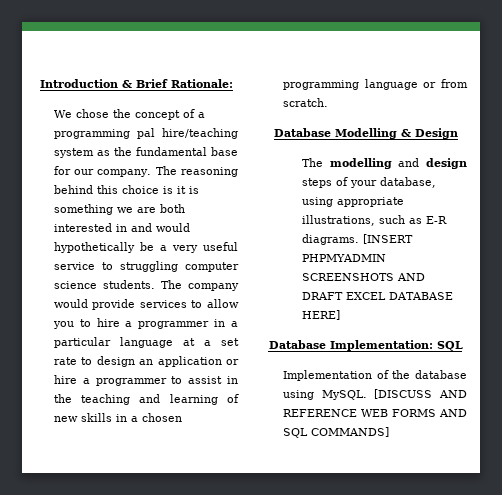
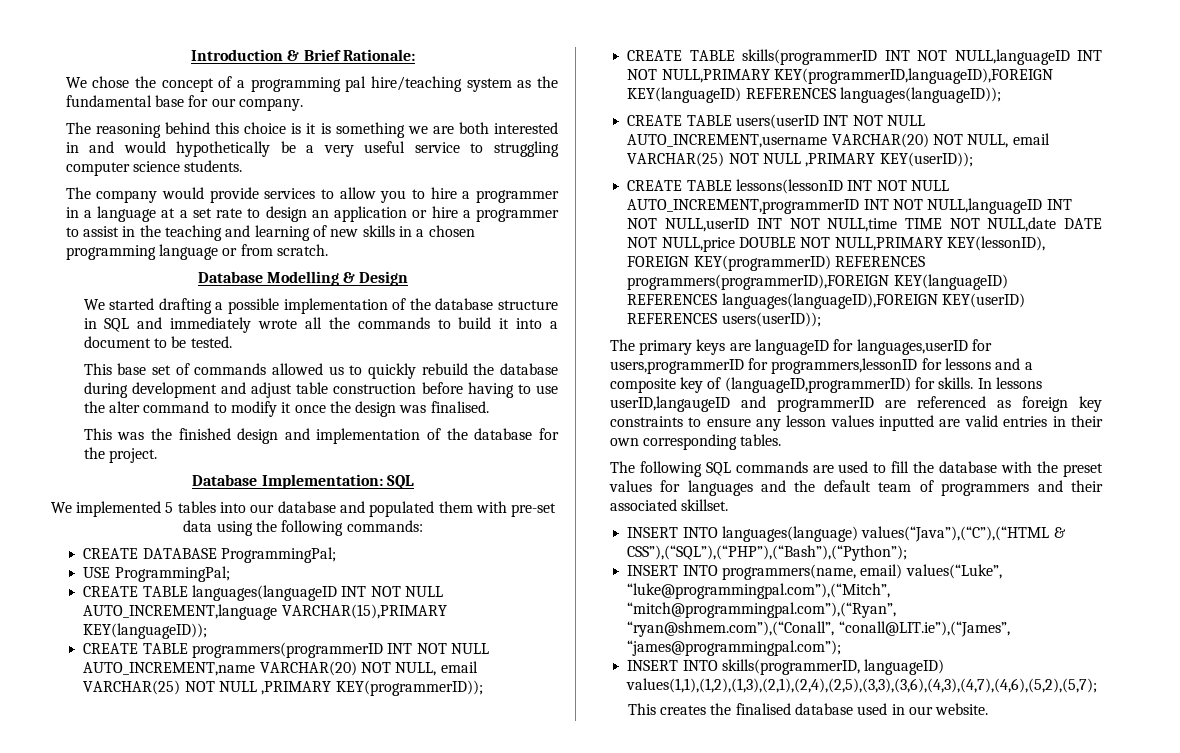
(152, 173) none -> (304, 104) //
(155, 284) none -> (243, 166) //
[53,337,111,348] particular -> (93, 214) none
[301,158,467,169] [301,177,436,188] [301,197,404,207] [301,215,447,226] [301,234,413,245] [301,254,386,262] [301,273,425,281] [301,292,453,300] [301,310,340,320] [268,340,463,351] [282,370,467,381] [282,389,467,400] [282,409,467,417] [282,427,389,438] The modelling and design steps of your database, using appropriate illustrations, such as E-R diagrams. [INSERT PHPMYADMIN SCREENSHOTS AND DRAFT EXCEL DATABASE HERE] // Database Implementation: SQL // Implementation of the database using MySQL. [DISCUSS AND REFERENCE WEB FORMS AND SQL COMMANDS] -> [83,298,559,314] [83,317,558,333] [83,336,232,348] [83,363,559,379] [83,382,558,398] [83,401,489,417] [83,428,559,444] [83,447,157,463] [192,474,414,489] [50,501,557,517] [183,520,423,536] [83,547,337,563] [83,566,230,582] [83,585,444,601] [83,604,447,620] [83,623,208,639] [83,642,490,658] [83,661,478,676] [83,680,483,696] [627,49,1102,65] [627,68,1054,84] [627,87,1002,103] [627,114,926,129] [627,133,1050,148] [627,152,973,167] [627,179,950,194] [627,198,1072,214] [627,217,1102,232] [627,236,1046,252] [627,255,926,271] [627,274,1008,290] [627,293,1026,309] [627,312,821,327] [609,339,993,355] [609,358,1033,374] [609,377,1043,393] [609,396,1102,412] [609,415,1103,431] [609,434,782,450] [609,461,1104,477] [608,480,1103,496] [609,499,729,511] [627,526,1066,542] [627,545,908,561] [627,564,1002,580] [627,583,891,599] [627,602,897,618] [627,621,1010,637] [627,640,842,656] [627,659,945,675] [626,678,1098,693] [627,703,989,715] We started drafting a possible implementation of the database structure in SQL and immediately wrote all the commands to build it into a document to be tested. // This base set of commands allowed us to quickly rebuild the database during development and adjust table construction before having to use the alter command to modify it once the design was finalised. // This was the finished design and implementation of the database for the project. // Database Implementation: SQL // We implemented 5 tables into our database and populated them with pre-set data using the following commands: // CREATE DATABASE ProgrammingPal; // USE ProgrammingPal; // CREATE TABLE languages(languageID INT NOT NULL AUTO_INCREMENT,language VARCHAR(15),PRIMARY KEY(languageID)); // CREATE TABLE programmers(programmerID INT NOT NULL AUTO_INCREMENT,name VARCHAR(20) NOT NULL, email VARCHAR(25) NOT NULL ,PRIMARY KEY(programmerID)); // CREATE TABLE skills(programmerID INT NOT NULL,languageID INT NOT NULL,PRIMARY KEY(programmerID,languageID),FOREIGN KEY(languageID) REFERENCES languages(languageID)); // CREATE TABLE users(userID INT NOT NULL AUTO_INCREMENT,username VARCHAR(20) NOT NULL, email VARCHAR(25) NOT NULL ,PRIMARY KEY(userID)); // CREATE TABLE lessons(lessonID INT NOT NULL AUTO_INCREMENT,programmerID INT NOT NULL,languageID INT NOT NULL,userID INT NOT NULL,time TIME NOT NULL,date DATE NOT NULL,price DOUBLE NOT NULL,PRIMARY KEY(lessonID), FOREIGN KEY(programmerID) REFERENCES programmers(programmerID),FOREIGN KEY(languageID) REFERENCES languages(languageID),FOREIGN KEY(userID) REFERENCES users(userID)); // The primary keys are languageID for languages,userID for users,programmerID for programmers,lessonID for lessons and a composite key of (languageID,programmerID) for skills. In lessons userID,langaugeID and programmerID are referenced as foreign key constraints to ensure any lesson values inputted are valid entries in their own corresponding tables. // The following SQL commands are used to fill the database with the preset values for languages and the default team of programmers and their associated skillset. // INSERT INTO languages(language) values(“Java”),(“C”),(“HTML & CSS”),(“SQL”),(“PHP”),(“Bash”),(“Python”); // INSERT INTO programmers(name, email) values(“Luke”, “luke@programmingpal.com”),(“Mitch”, “mitch@programmingpal.com”),(“Ryan”, “ryan@shmem.com”),(“Conall”, “conall@LIT.ie”),(“James”, “james@programmingpal.com”); // INSERT INTO skills(programmerID, languageID) values(1,1),(1,2),(1,3),(2,1),(2,4),(2,5),(3,3),(3,6),(4,3),(4,7),(4,6),(5,2),(5,7); // This creates the finalised database used in our website.

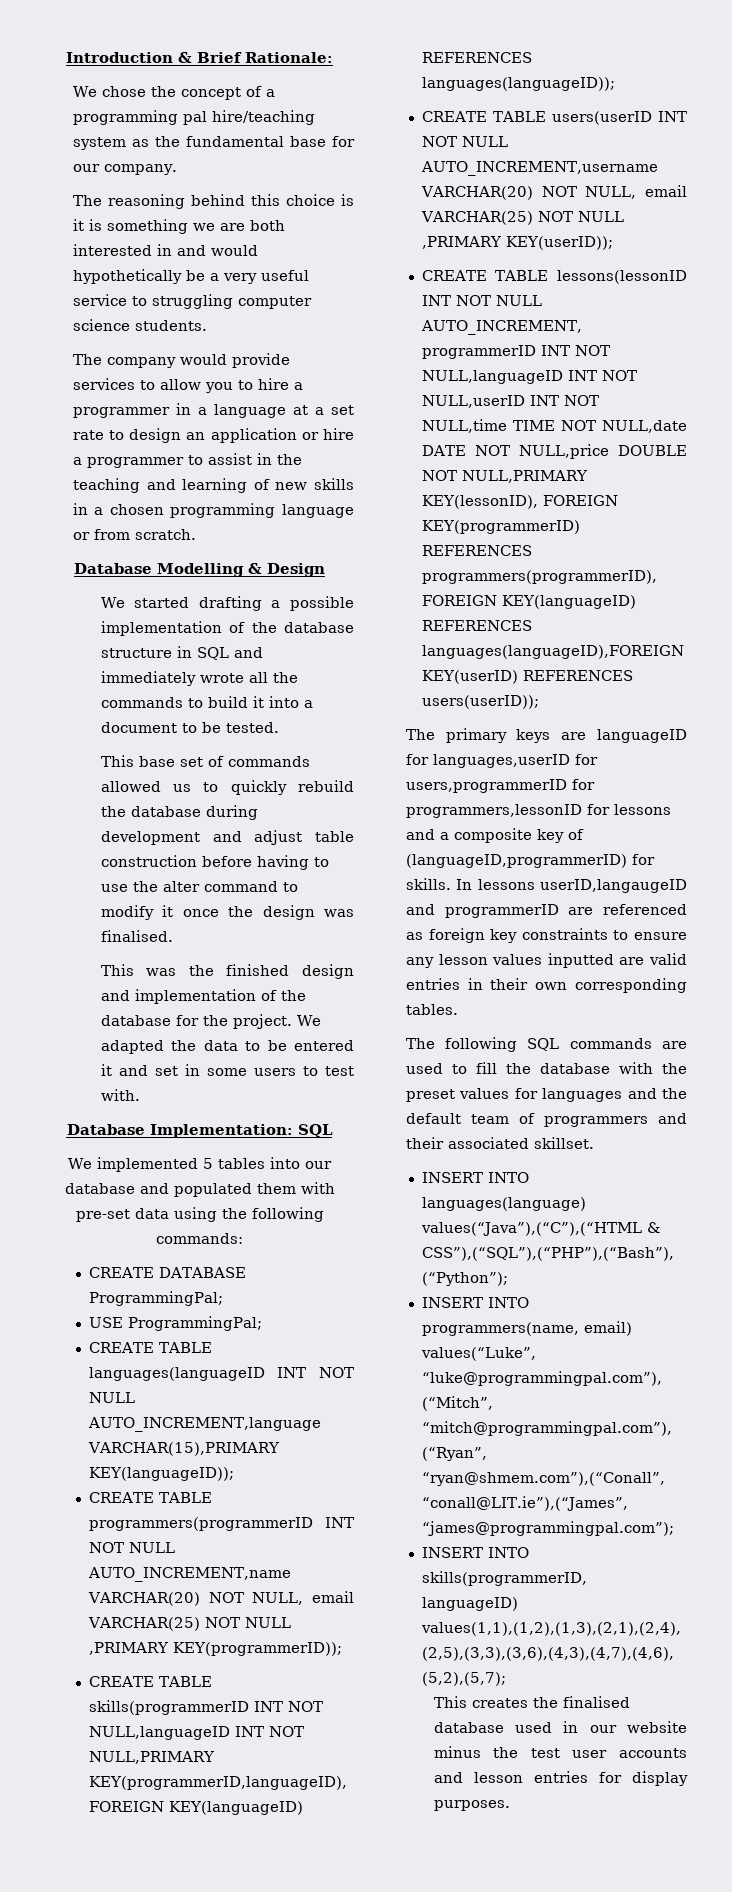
(157, 455) none -> [296,1015,321,1026] [100,1040,354,1054] [100,1064,355,1076] [100,1089,140,1101] We adapted the data to be entered it and set in some users to test with.
[935,703,989,715] website. -> [627,1721,687,1733] [433,1746,687,1758] [433,1771,688,1786] [433,1800,510,1811] website minus the test user accounts and lesson entries for display purposes.

